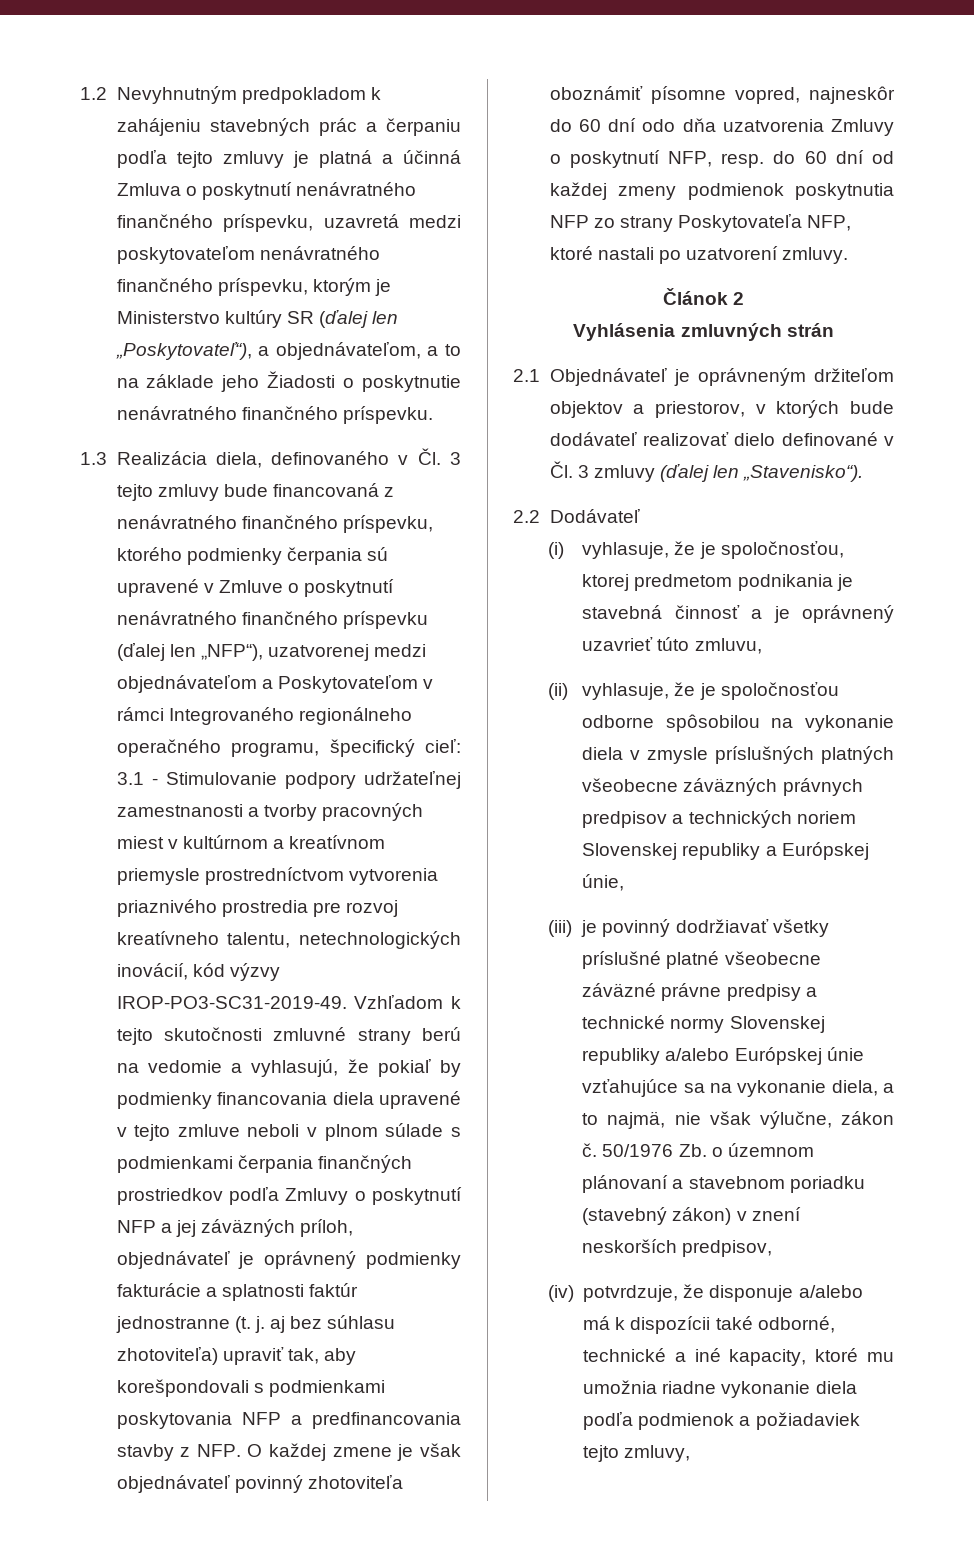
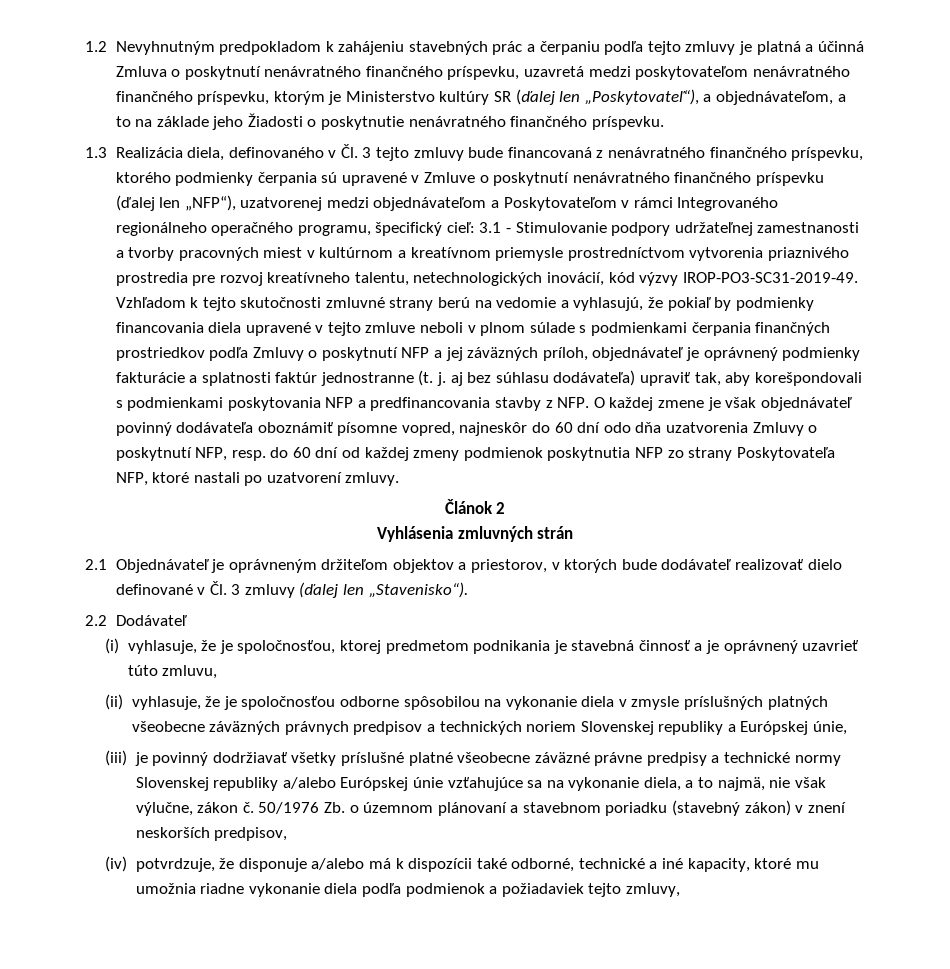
[116,1347,218,1365] zhotoviteľa) -> [553,370,636,386] dodávateľa)
[307,1475,403,1489] zhotoviteľa -> [176,422,254,433] dodávateľa

